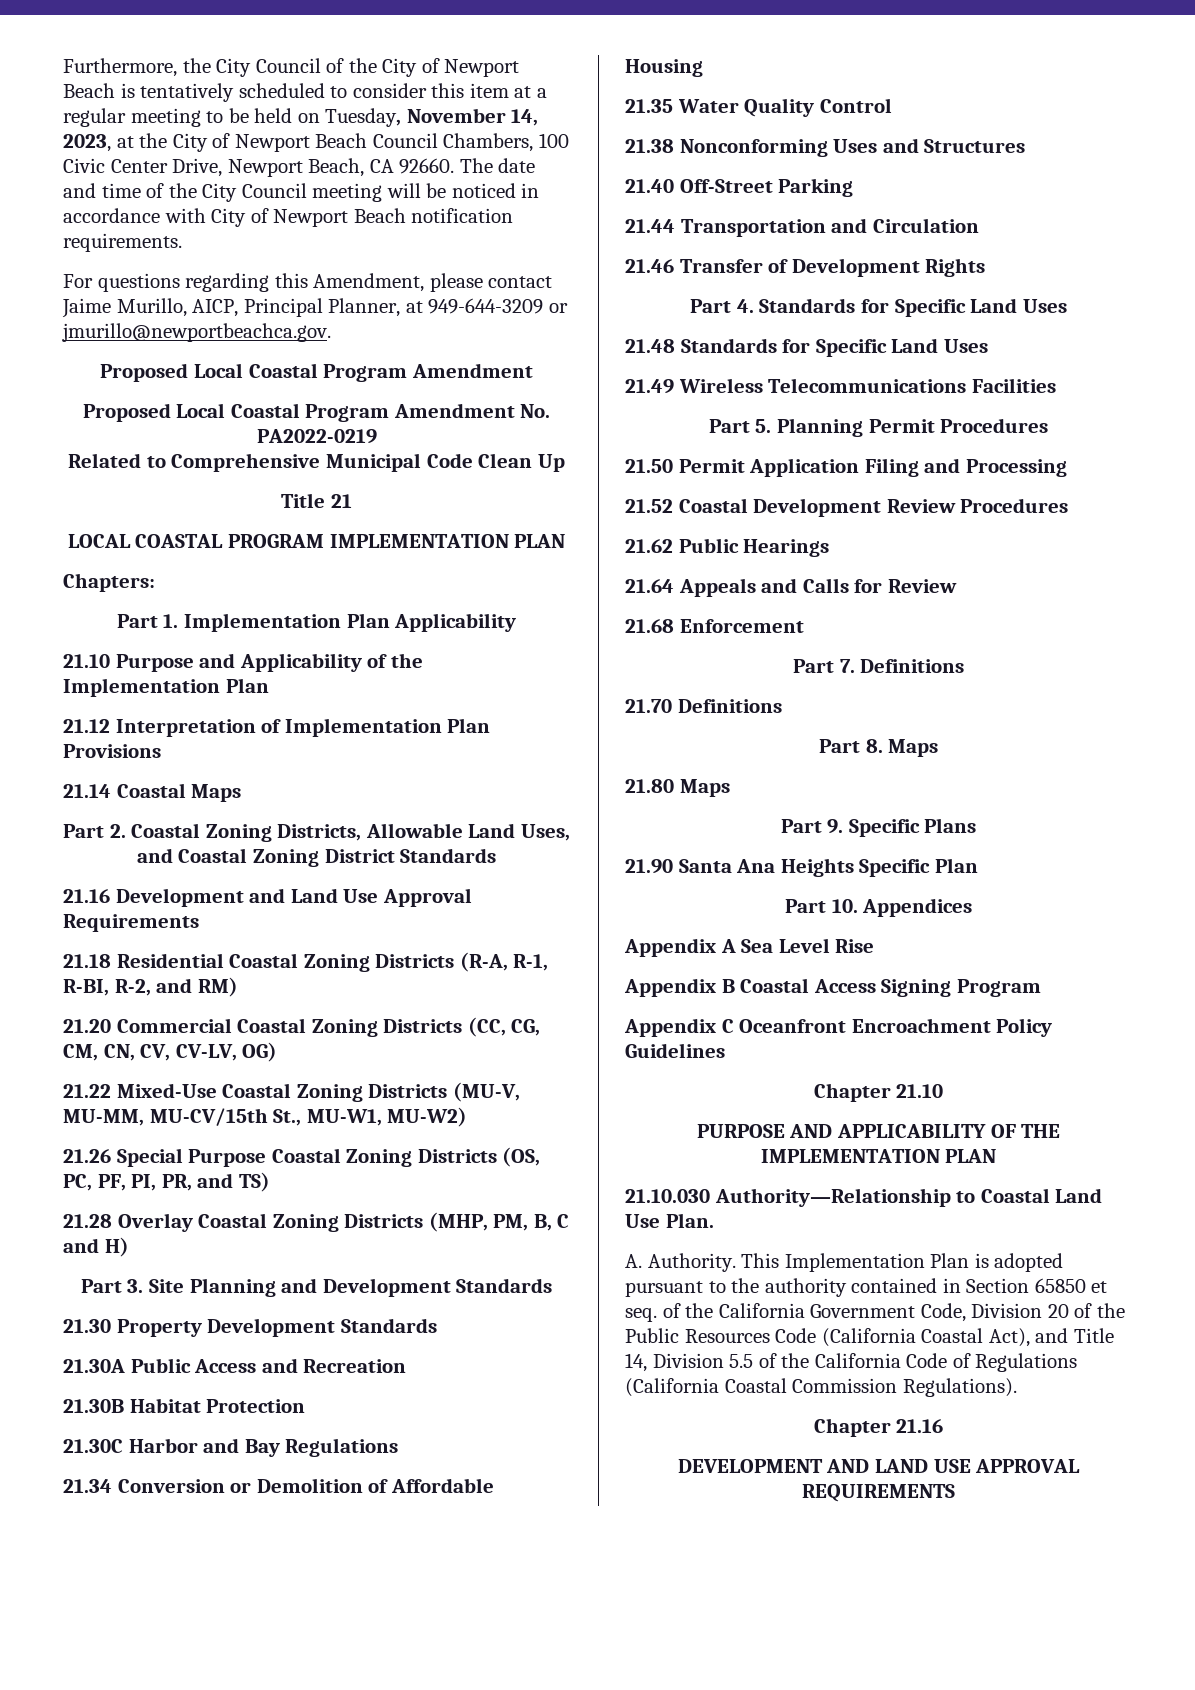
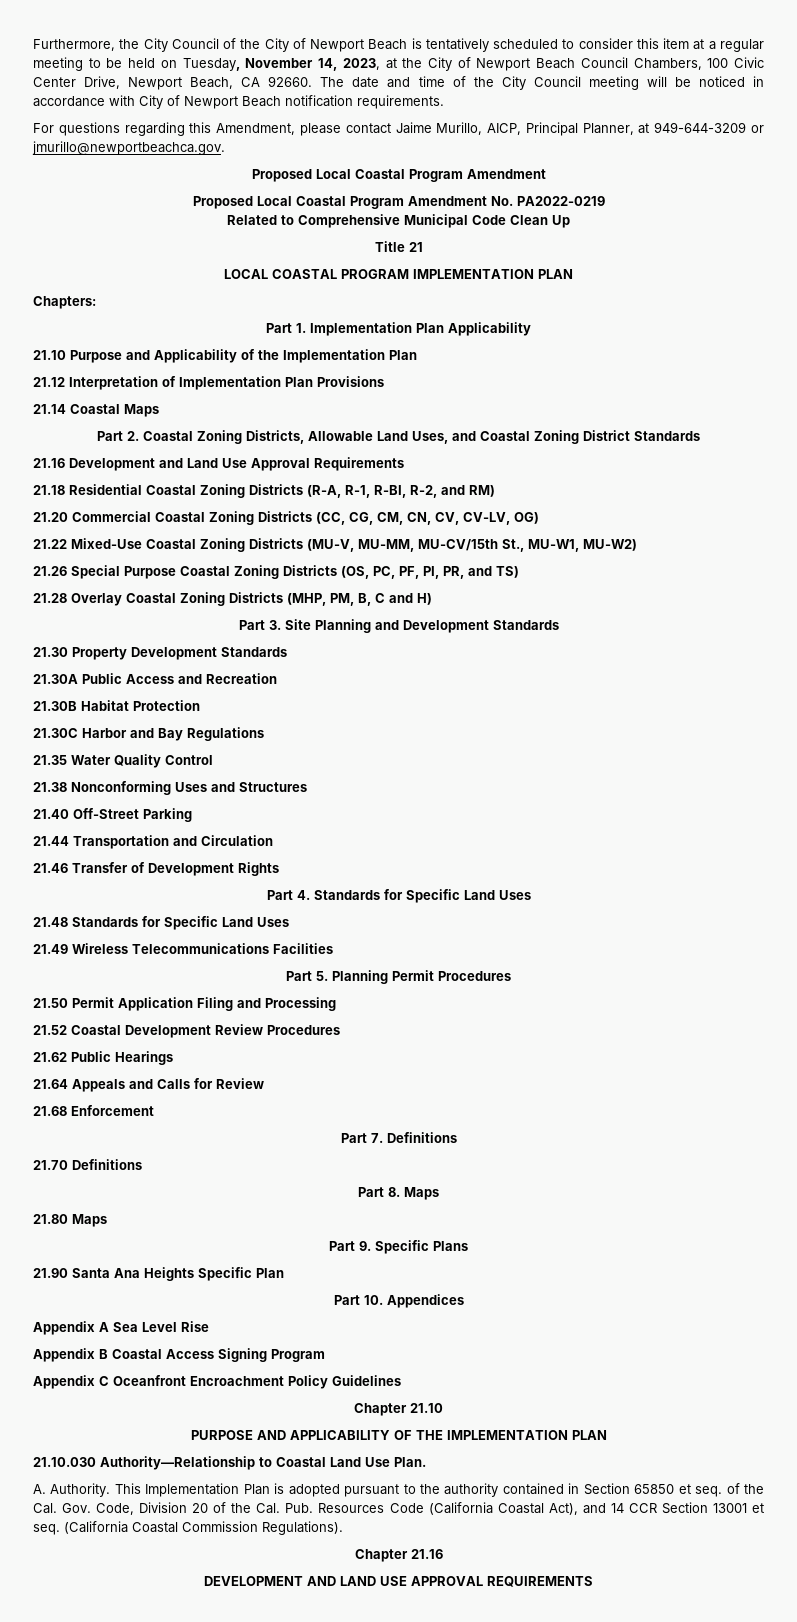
[63,1478,494,1493] [625,59,703,77] // 21.34 Conversion or Demolition of Affordable Housing -> (264, 734) none
[718,1303,916,1318] California Government -> [33,1503,92,1514] Cal. Gov.
[625,1328,679,1343] Public -> [256,1503,314,1514] Cal. Pub.
[1073,1328,1114,1343] [625,1353,1078,1372] Title 14, Division 5.5 of the California Code of Regulations -> [610,1502,765,1514] [33,1524,60,1535] 14 CCR Section 13001 et seq.

